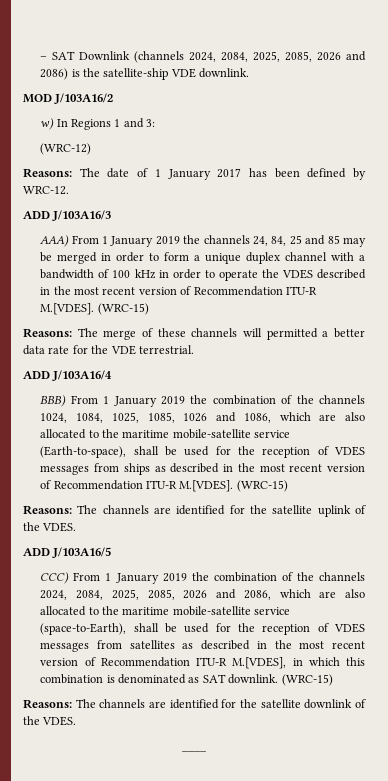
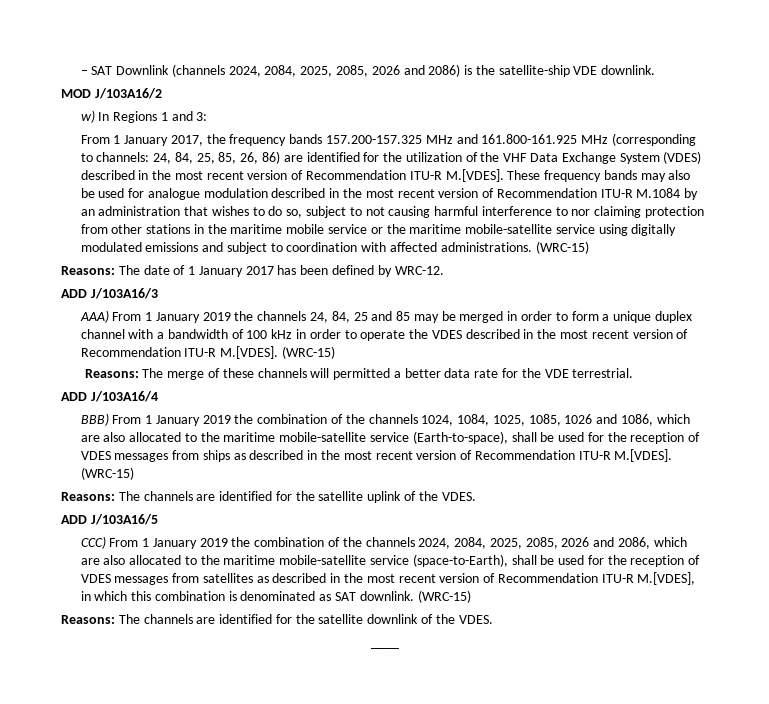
[40,143,92,155] (WRC-12) -> [80,133,696,146] [80,151,702,164] [80,169,691,182] [80,188,699,200] [80,206,705,218] [80,224,677,236] [80,241,589,254] From 1 January 2017, the frequency bands 157.200-157.325 MHz and 161.800-161.925 MHz (corresponding to channels: 24, 84, 25, 85, 26, 86) are identified for the utilization of the VHF Data Exchange System (VDES) described in the most recent version of Recommendation ITU-R M.[VDES]. These frequency bands may also be used for analogue modulation described in the most recent version of Recommendation ITU-R M.1084 by an administration that wishes to do so, subject to not causing harmful interference to nor claiming protection from other stations in the maritime mobile service or the maritime mobile-satellite service using digitally modulated emissions and subject to coordination with affected administrations. (WRC-15)

